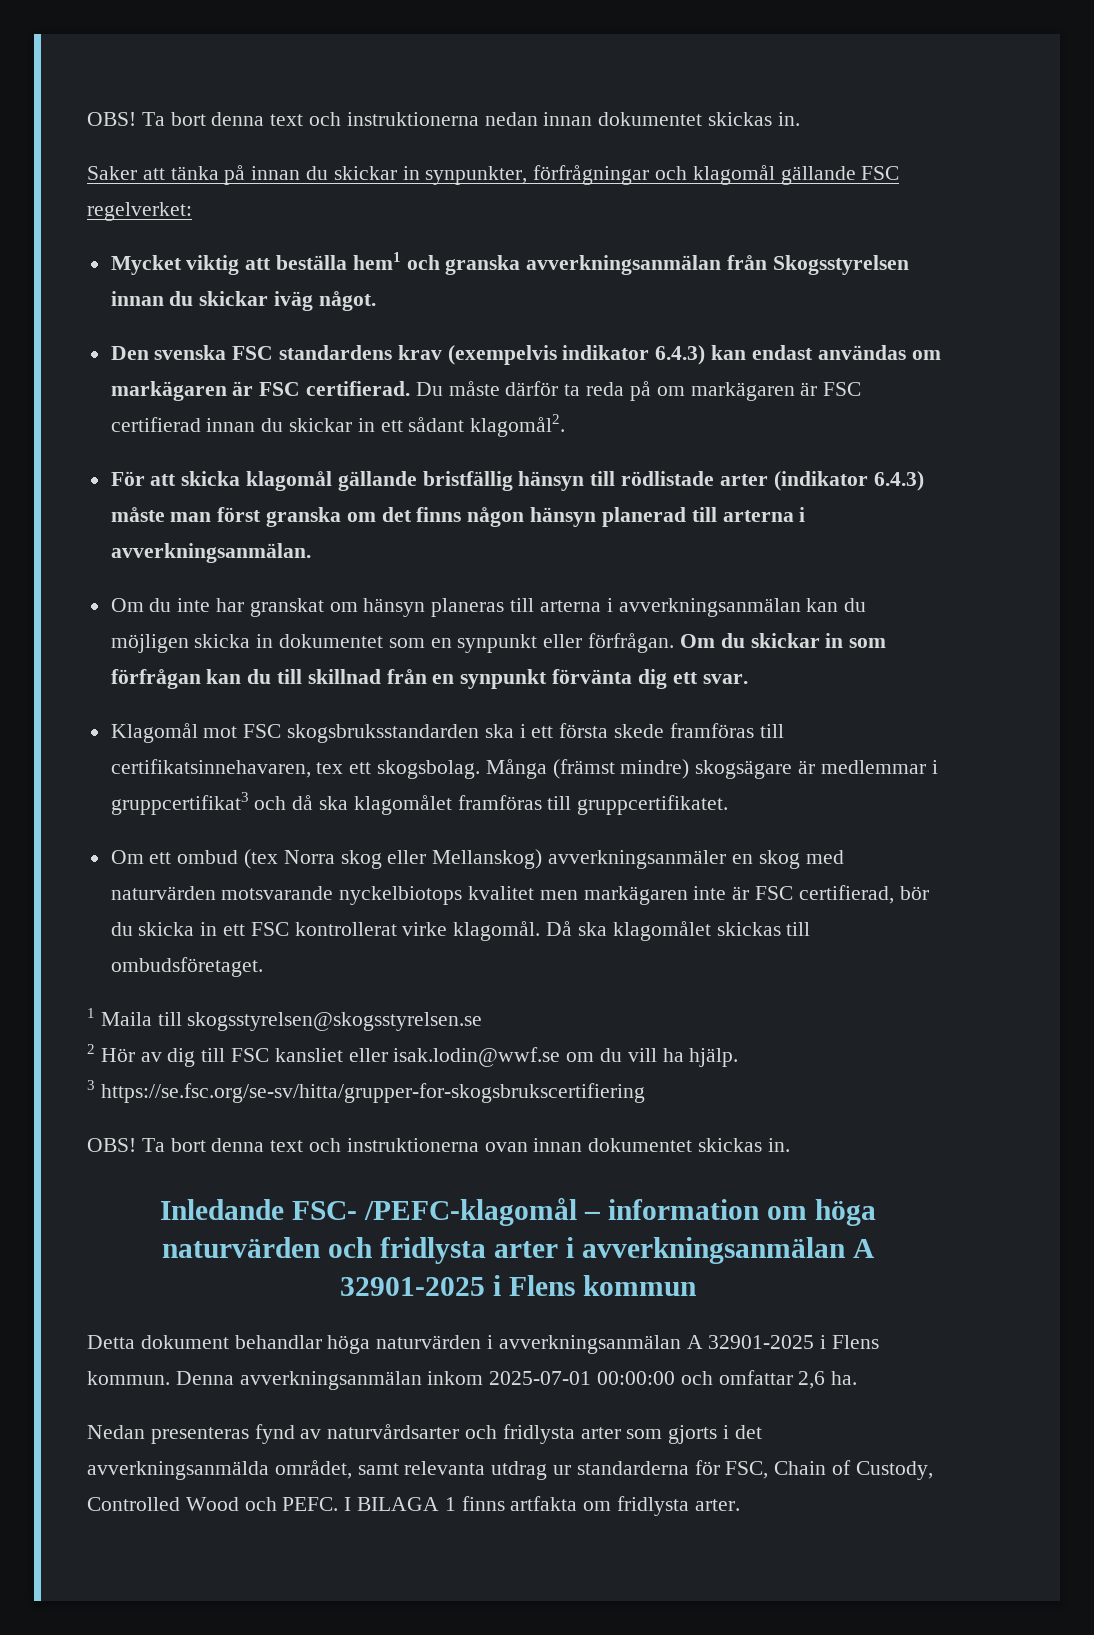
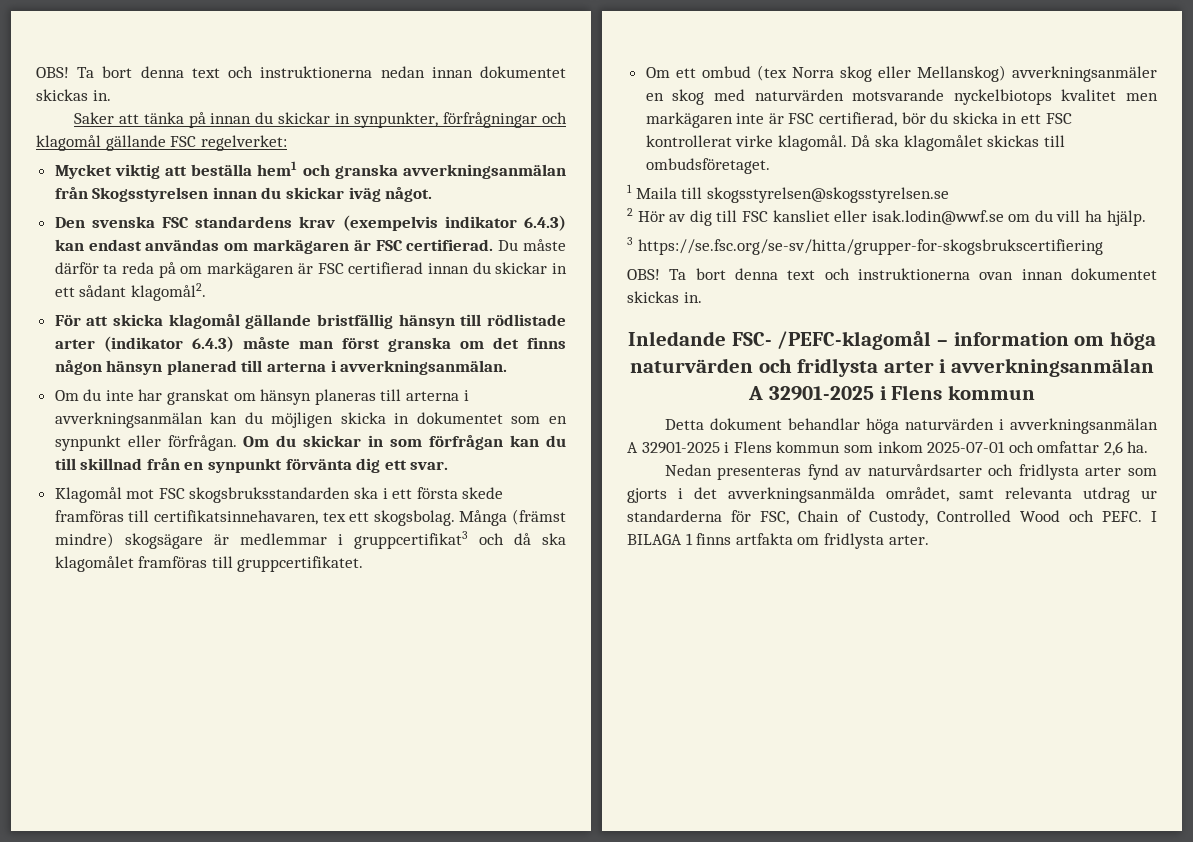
[87,1371,422,1390] kommun. Denna avverkningsanmälan -> [776,441,873,453] kommun som
[597,1371,676,1385] 00:00:00 -> (1006, 447) none

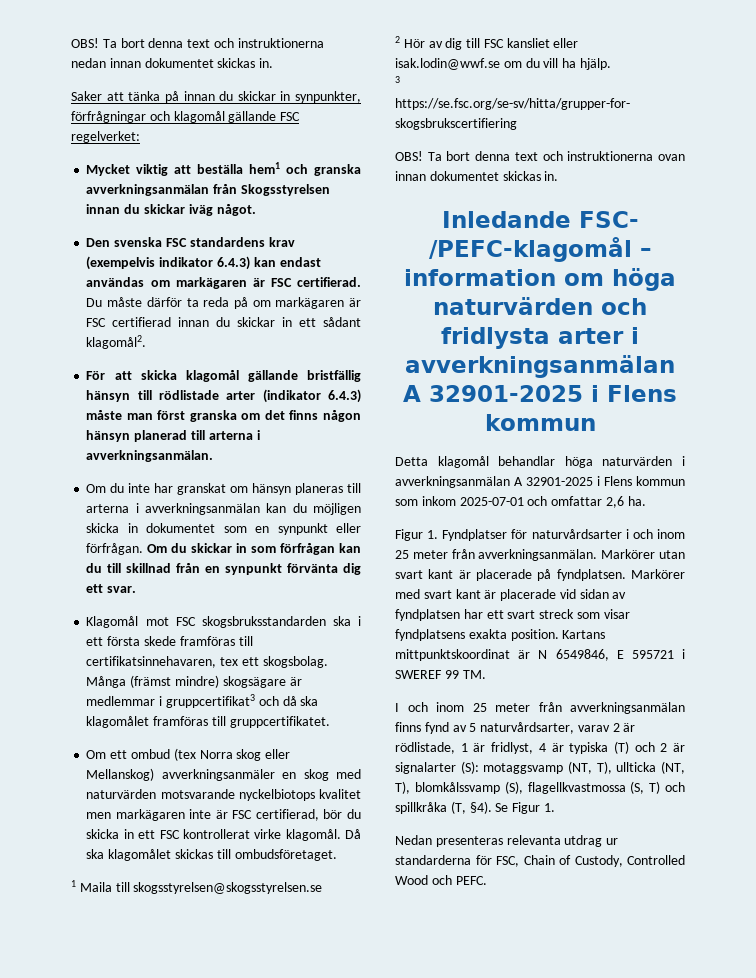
[709,418,782,430] dokument -> [437,456,489,468] klagomål
[664,464,1157,480] [627,487,995,503] Nedan presenteras fynd av naturvårdsarter och fridlysta arter som gjorts i det avverkningsanmälda området, samt -> [395,529,685,541] [395,549,685,561] [395,569,685,581] [395,589,627,601] [395,609,630,621] [395,629,606,641] [395,649,685,661] [395,670,486,679] [395,702,685,714] [395,722,636,734] [395,741,685,754] [395,761,685,774] [395,781,685,794] [395,801,555,814] [395,835,503,847] Figur 1. Fyndplatser för naturvårdsarter i och inom 25 meter från avverkningsanmälan. Markörer utan svart kant är placerade på fyndplatsen. Markörer med svart kant är placerade vid sidan av fyndplatsen har ett svart streck som visar fyndplatsens exakta position. Kartans mittpunktskoordinat är N 6549846, E 595721 i SWEREF 99 TM. // I och inom 25 meter från avverkningsanmälan finns fynd av 5 naturvårdsarter, varav 2 är rödlistade, 1 är fridlyst, 4 är typiska (T) och 2 är signalarter (S): motaggsvamp (NT, T), ullticka (NT, T), blomkålssvamp (S), flagellkvastmossa (S, T) och spillkråka (T, §4). Se Figur 1. // Nedan presenteras
[1151,511,1157,522] [627,533,929,549] I BILAGA 1 finns artfakta om fridlysta arter. -> (487, 880) none

